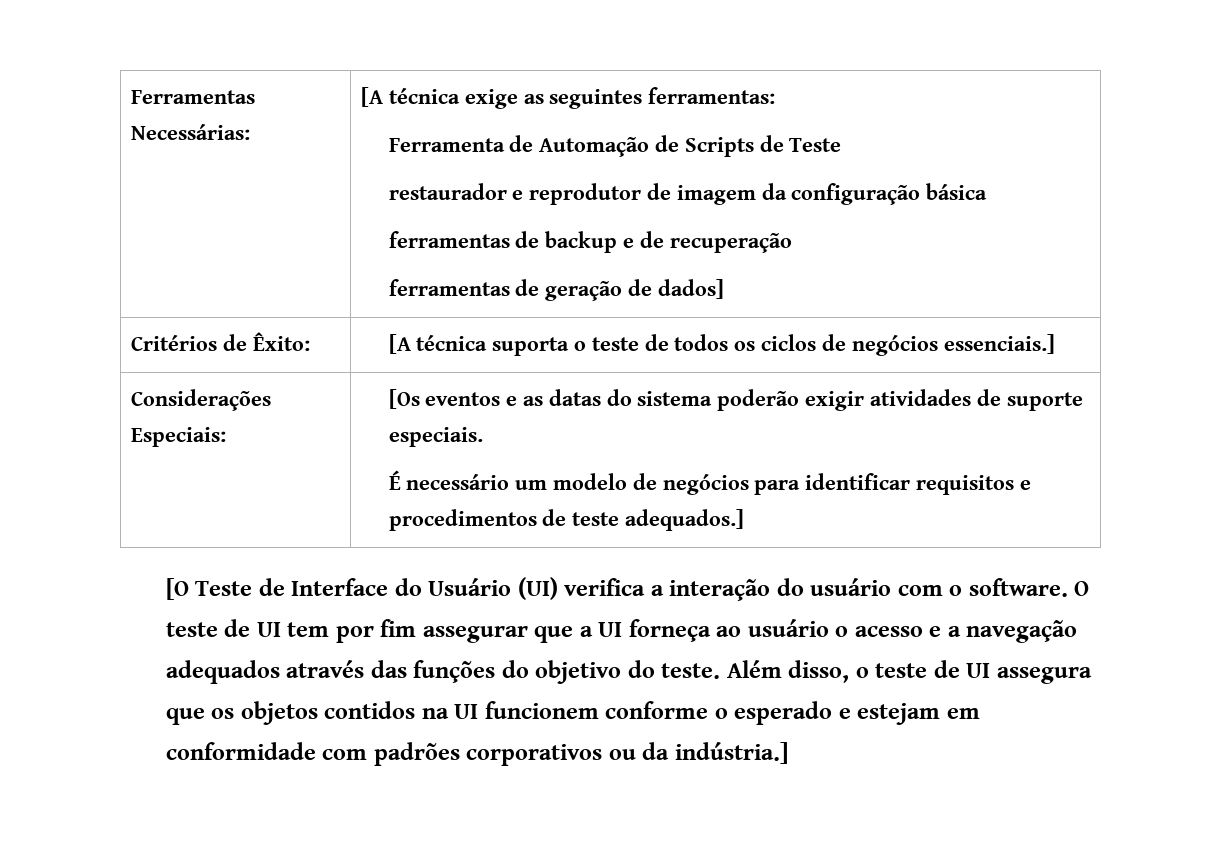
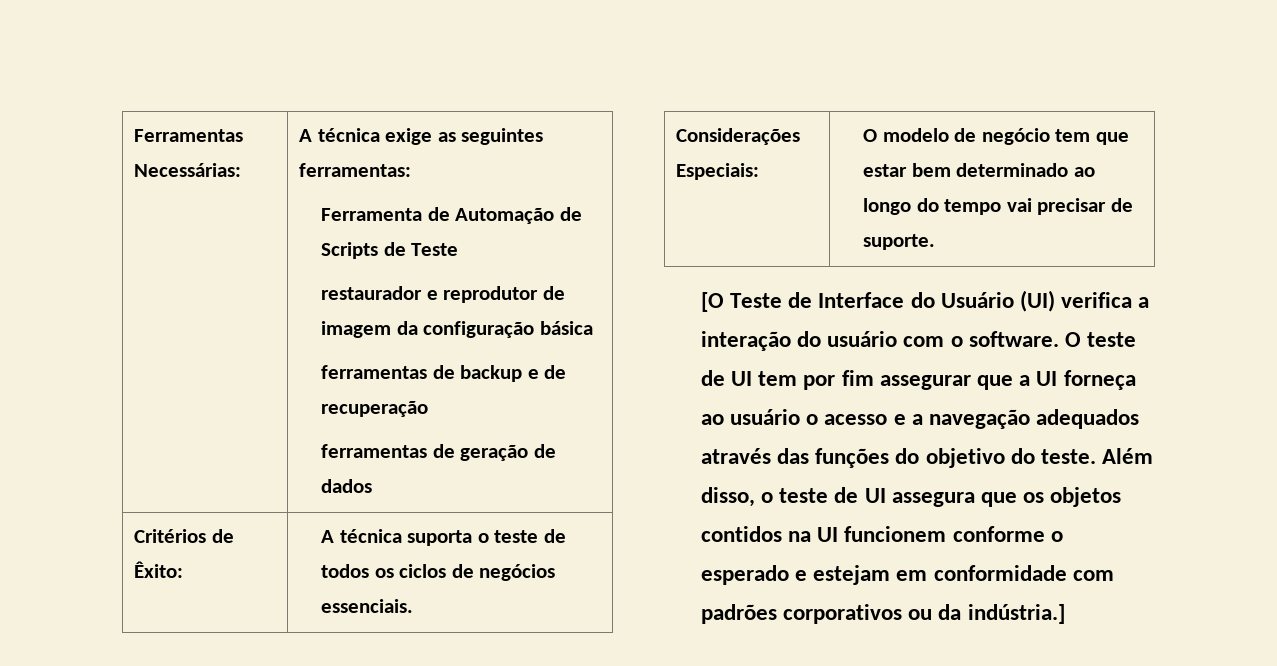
[361,87,384,107] [A -> [299,129,313,142] A
[657,279,724,299] dados] -> [321,479,373,493] dados
[388,334,411,354] [A -> [321,530,335,543] A
[943,334,1055,354] essenciais.] -> [321,599,414,613] essenciais.
[388,389,1083,411] [388,427,483,447] [388,470,1031,495] [388,509,745,531] [Os eventos e as datas do sistema poderão exigir atividades de suporte especiais. // É necessário um modelo de negócios para identificar requisitos e procedimentos de teste adequados.] -> [863,128,1129,145] [863,163,1095,177] [863,198,1133,215] [863,234,936,250] O modelo de negócio tem que estar bem determinado ao longo do tempo vai precisar de suporte.

